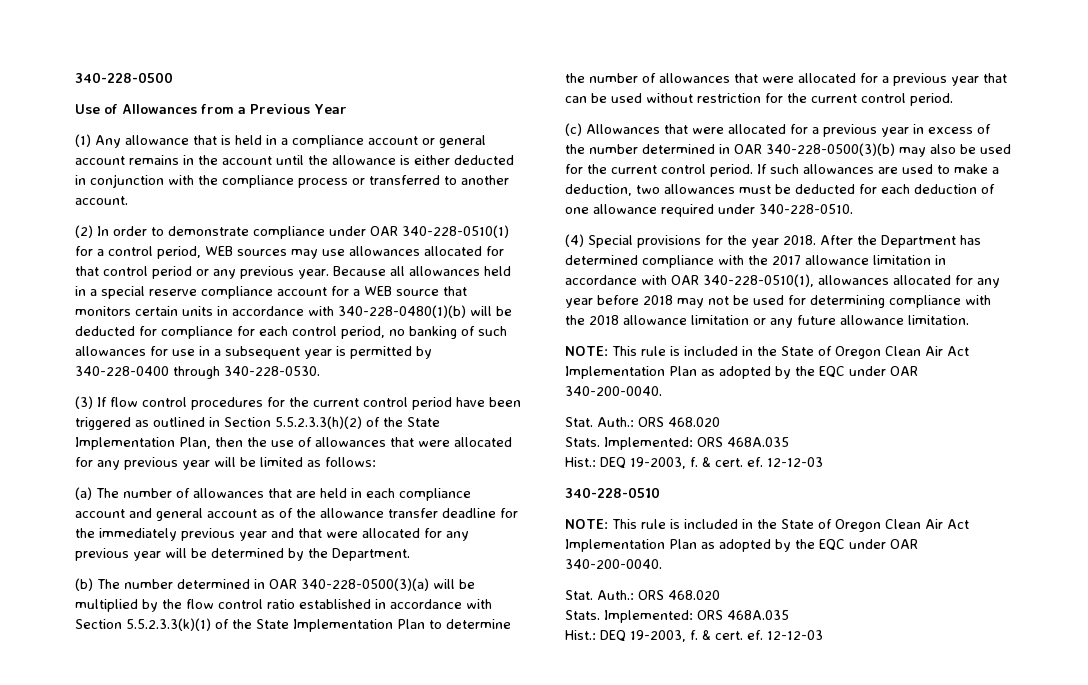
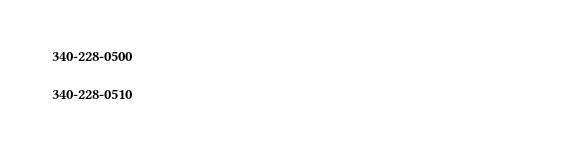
[75,104,347,114] [75,134,486,148] [75,155,514,165] [75,174,509,188] [75,196,128,205] [75,225,509,239] [75,246,504,259] [75,266,511,279] [75,286,467,299] [75,305,512,318] [75,326,507,339] [75,346,432,359] [75,366,320,379] [75,396,521,410] [75,416,440,430] [75,437,512,450] [75,457,376,470] [75,487,471,501] [75,508,518,521] [75,528,469,541] [75,548,410,561] [75,578,475,591] [75,599,492,612] [75,618,511,632] [565,73,1007,86] [565,93,953,106] [565,123,991,137] [565,143,1011,157] [565,164,999,177] [565,184,995,196] [565,204,853,217] [565,234,981,248] [565,255,946,268] [565,274,1000,288] [565,295,991,308] [565,315,969,328] [565,346,969,359] [565,366,918,379] [565,386,662,396] [565,417,720,427] [565,437,789,450] [565,457,823,469] [565,487,660,498] [565,519,969,532] [565,539,918,552] [565,559,662,569] [565,590,720,600] [565,610,789,623] [565,630,823,642] Use of Allowances from a Previous Year // (1) Any allowance that is held in a compliance account or general account remains in the account until the allowance is either deducted in conjunction with the compliance process or transferred to another account. // (2) In order to demonstrate compliance under OAR 340-228-0510(1) for a control period, WEB sources may use allowances allocated for that control period or any previous year. Because all allowances held in a special reserve compliance account for a WEB source that monitors certain units in accordance with 340-228-0480(1)(b) will be deducted for compliance for each control period, no banking of such allowances for use in a subsequent year is permitted by 340-228-0400 through 340-228-0530. // (3) If flow control procedures for the current control period have been triggered as outlined in Section 5.5.2.3.3(h)(2) of the State Implementation Plan, then the use of allowances that were allocated for any previous year will be limited as follows: // (a) The number of allowances that are held in each compliance account and general account as of the allowance transfer deadline for the immediately previous year and that were allocated for any previous year will be determined by the Department. // (b) The number determined in OAR 340-228-0500(3)(a) will be multiplied by the flow control ratio established in accordance with Section 5.5.2.3.3(k)(1) of the State Implementation Plan to determine the number of allowances that were allocated for a previous year that can be used without restriction for the current control period. // (c) Allowances that were allocated for a previous year in excess of the number determined in OAR 340-228-0500(3)(b) may also be used for the current control period. If such allowances are used to make a deduction, two allowances must be deducted for each deduction of one allowance required under 340-228-0510. // (4) Special provisions for the year 2018. After the Department has determined compliance with the 2017 allowance limitation in accordance with OAR 340-228-0510(1), allowances allocated for any year before 2018 may not be used for determining compliance with the 2018 allowance limitation or any future allowance limitation. // NOTE: This rule is included in the State of Oregon Clean Air Act Implementation Plan as adopted by the EQC under OAR 340-200-0040. // Stat. Auth.: ORS 468.020 // Stats. Implemented: ORS 468A.035 // Hist.: DEQ 19-2003, f. & cert. ef. 12-12-03 // 340-228-0510 // NOTE: This rule is included in the State of Oregon Clean Air Act Implementation Plan as adopted by the EQC under OAR 340-200-0040. // Stat. Auth.: ORS 468.020 // Stats. Implemented: ORS 468A.035 // Hist.: DEQ 19-2003, f. & cert. ef. 12-12-03 -> [52,89,133,99] 340-228-0510

